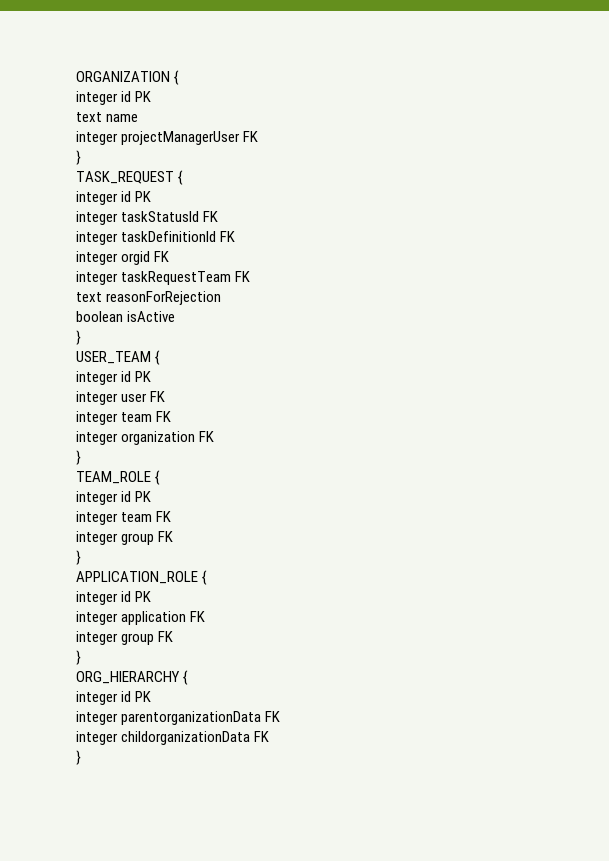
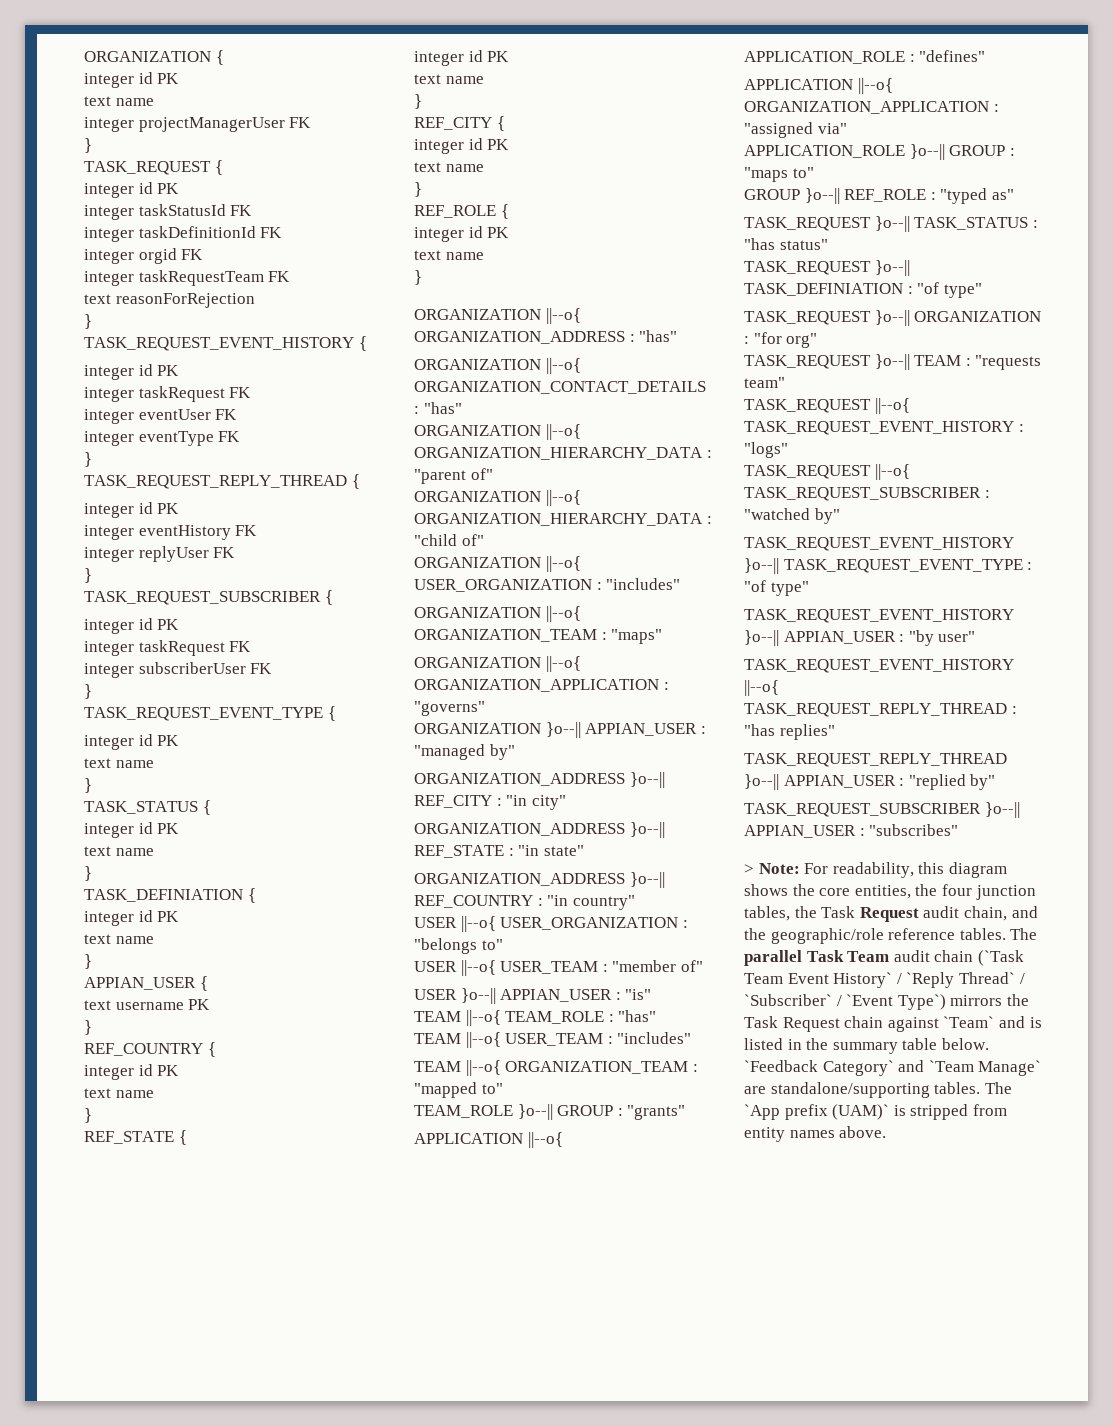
[76,311,176,322] [76,330,81,345] [76,350,161,365] [76,371,152,385] [76,391,166,405] [76,411,172,425] [76,431,215,445] [76,450,81,465] [76,470,161,485] [76,491,152,505] [76,511,172,525] [76,531,174,545] [76,550,81,565] [76,570,208,585] [76,591,152,605] [76,611,206,625] [76,631,174,645] [76,650,81,665] [76,670,189,685] [76,691,152,705] [76,711,281,725] [76,731,270,745] [76,750,81,765] // boolean isActive // } // USER_TEAM { // integer id PK // integer user FK // integer team FK // integer organization FK // } // TEAM_ROLE { // integer id PK // integer team FK // integer group FK // } // APPLICATION_ROLE { // integer id PK // integer application FK // integer group FK // } // ORG_HIERARCHY { // integer id PK // integer parentorganizationData FK // integer childorganizationData FK // } -> [84,314,92,329] [84,336,367,351] [84,364,180,380] [84,386,252,402] [84,409,238,424] [84,431,241,446] [84,452,92,467] [84,474,360,489] [84,502,180,518] [84,525,258,540] [84,546,236,562] [84,568,92,583] [84,590,333,605] [84,618,180,634] [84,640,252,656] [84,662,273,678] [84,684,92,699] [84,706,336,721] [84,734,180,750] [84,758,154,768] [84,778,92,793] [84,800,211,815] [84,822,180,838] [84,846,154,856] [84,866,92,881] [84,888,256,903] [84,910,180,926] [84,934,154,944] [84,954,92,969] [84,976,208,991] [84,999,211,1010] [84,1020,92,1035] [84,1042,216,1057] [84,1064,180,1080] [84,1088,154,1098] [84,1108,92,1123] [84,1130,187,1145] [414,50,510,66] [414,74,484,84] [414,94,422,109] [414,116,505,131] [414,138,510,154] [414,162,484,172] [414,182,422,197] [414,204,509,219] [414,226,510,242] [414,250,484,260] [414,270,422,285] [414,308,581,324] [414,330,678,344] [414,358,581,374] [414,381,706,394] [414,402,462,414] [414,424,581,440] [414,447,712,460] [414,468,493,484] [414,490,581,506] [414,513,712,526] [414,534,484,546] [414,556,581,572] [414,578,681,592] [414,606,581,622] [414,629,663,644] [414,656,581,672] [414,679,669,692] [414,701,485,716] [414,722,706,738] [414,744,515,760] [414,772,665,788] [414,795,566,810] [414,822,665,838] [414,845,584,858] [414,872,665,888] [414,895,635,910] [414,916,688,932] [414,938,503,954] [414,960,703,976] [414,988,652,1004] [414,1010,657,1026] [414,1032,692,1048] [414,1060,698,1076] [414,1082,503,1098] [414,1104,686,1120] [414,1132,563,1148] [744,50,986,64] [744,78,893,94] [744,101,999,114] [744,122,847,138] [744,144,1015,160] [744,167,814,182] [744,188,1014,204] [744,216,1038,232] [744,238,828,250] [744,260,910,276] [744,282,982,298] [744,310,1042,326] [744,332,818,348] [744,354,1042,370] [744,377,785,388] [744,398,910,414] [744,421,1024,435] [744,442,788,458] [744,464,910,480] [744,487,990,501] [744,508,840,524] [744,537,1014,551] [744,558,1033,574] [744,580,809,596] [744,609,1014,623] [744,630,976,646] [744,659,1014,673] [744,680,779,696] [744,703,1017,717] [744,724,835,740] [744,753,1007,767] [744,774,996,790] [744,802,1020,818] [744,824,959,838] [744,862,1007,878] [744,884,1036,900] [744,906,1038,922] [744,928,1038,944] [744,950,1024,966] [744,972,1025,988] [744,994,1029,1010] [744,1016,1042,1032] [744,1038,989,1054] [744,1060,1042,1076] [744,1082,1012,1098] [744,1104,1007,1120] [744,1126,887,1142] // } // TASK_REQUEST_EVENT_HISTORY { // integer id PK // integer taskRequest FK // integer eventUser FK // integer eventType FK // } // TASK_REQUEST_REPLY_THREAD { // integer id PK // integer eventHistory FK // integer replyUser FK // } // TASK_REQUEST_SUBSCRIBER { // integer id PK // integer taskRequest FK // integer subscriberUser FK // } // TASK_REQUEST_EVENT_TYPE { // integer id PK // text name // } // TASK_STATUS { // integer id PK // text name // } // TASK_DEFINIATION { // integer id PK // text name // } // APPIAN_USER { // text username PK // } // REF_COUNTRY { // integer id PK // text name // } // REF_STATE { // integer id PK // text name // } // REF_CITY { // integer id PK // text name // } // REF_ROLE { // integer id PK // text name // } // ORGANIZATION ||--o{ ORGANIZATION_ADDRESS : "has" // ORGANIZATION ||--o{ ORGANIZATION_CONTACT_DETAILS : "has" // ORGANIZATION ||--o{ ORGANIZATION_HIERARCHY_DATA : "parent of" // ORGANIZATION ||--o{ ORGANIZATION_HIERARCHY_DATA : "child of" // ORGANIZATION ||--o{ USER_ORGANIZATION : "includes" // ORGANIZATION ||--o{ ORGANIZATION_TEAM : "maps" // ORGANIZATION ||--o{ ORGANIZATION_APPLICATION : "governs" // ORGANIZATION }o--|| APPIAN_USER : "managed by" // ORGANIZATION_ADDRESS }o--|| REF_CITY : "in city" // ORGANIZATION_ADDRESS }o--|| REF_STATE : "in state" // ORGANIZATION_ADDRESS }o--|| REF_COUNTRY : "in country" // USER ||--o{ USER_ORGANIZATION : "belongs to" // USER ||--o{ USER_TEAM : "member of" // USER }o--|| APPIAN_USER : "is" // TEAM ||--o{ TEAM_ROLE : "has" // TEAM ||--o{ USER_TEAM : "includes" // TEAM ||--o{ ORGANIZATION_TEAM : "mapped to" // TEAM_ROLE }o--|| GROUP : "grants" // APPLICATION ||--o{ APPLICATION_ROLE : "defines" // APPLICATION ||--o{ ORGANIZATION_APPLICATION : "assigned via" // APPLICATION_ROLE }o--|| GROUP : "maps to" // GROUP }o--|| REF_ROLE : "typed as" // TASK_REQUEST }o--|| TASK_STATUS : "has status" // TASK_REQUEST }o--|| TASK_DEFINIATION : "of type" // TASK_REQUEST }o--|| ORGANIZATION : "for org" // TASK_REQUEST }o--|| TEAM : "requests team" // TASK_REQUEST ||--o{ TASK_REQUEST_EVENT_HISTORY : "logs" // TASK_REQUEST ||--o{ TASK_REQUEST_SUBSCRIBER : "watched by" // TASK_REQUEST_EVENT_HISTORY }o--|| TASK_REQUEST_EVENT_TYPE : "of type" // TASK_REQUEST_EVENT_HISTORY }o--|| APPIAN_USER : "by user" // TASK_REQUEST_EVENT_HISTORY ||--o{ TASK_REQUEST_REPLY_THREAD : "has replies" // TASK_REQUEST_REPLY_THREAD }o--|| APPIAN_USER : "replied by" // TASK_REQUEST_SUBSCRIBER }o--|| APPIAN_USER : "subscribes" // > Note: For readability, this diagram shows the core entities, the four junction tables, the Task Request audit chain, and the geographic/role reference tables. The parallel Task Team audit chain (`Task Team Event History` / `Reply Thread` / `Subscriber` / `Event Type`) mirrors the Task Request chain against `Team` and is listed in the summary table below. `Feedback Category` and `Team Manage` are standalone/supporting tables. The `App prefix (UAM)` is stripped from entity names above.

